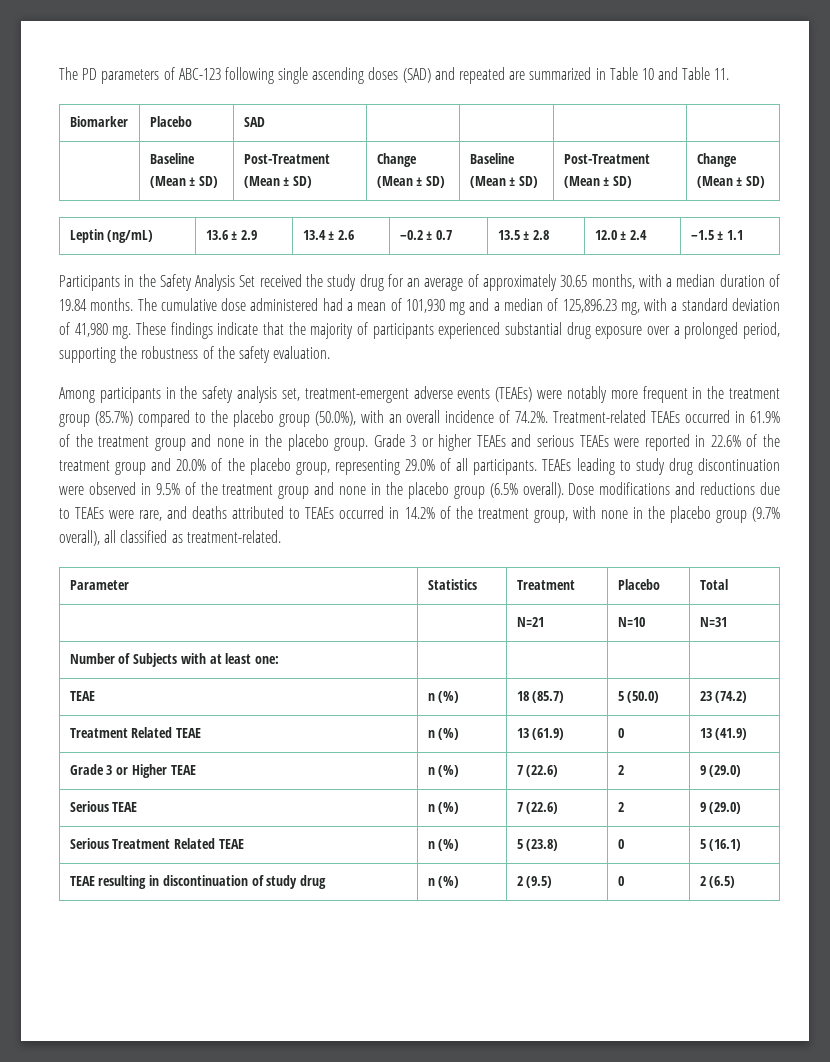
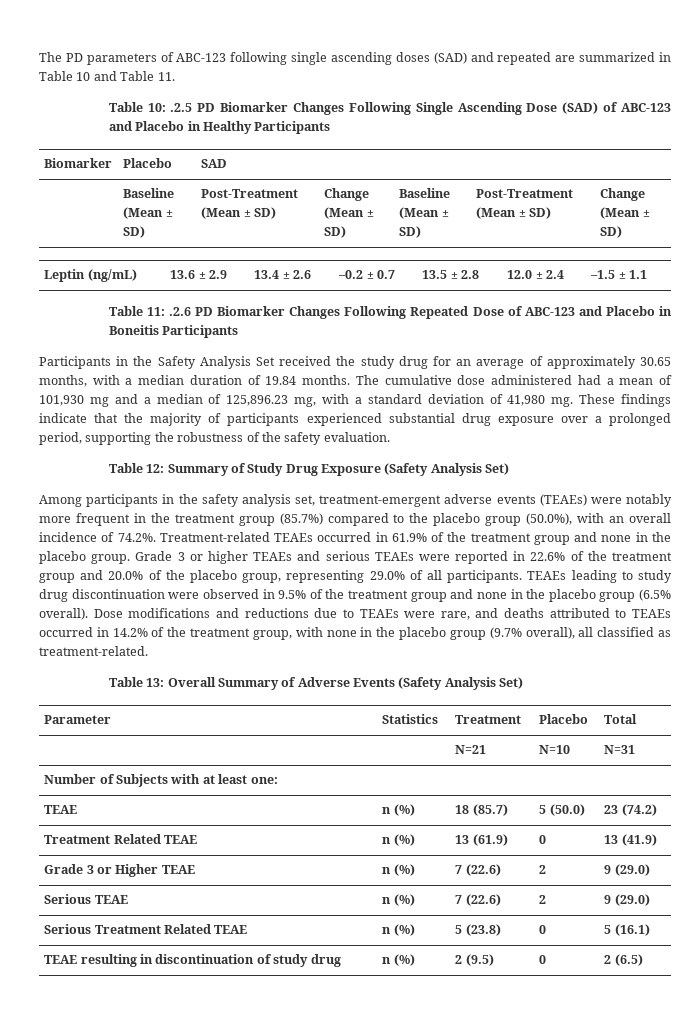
(730, 74) none -> [108,102,671,115] [108,121,331,134] // Table 10: .2.5 PD Biomarker Changes Following Single Ascending Dose (SAD) of ABC-123 and Placebo in Healthy Participants
(744, 235) none -> [108,306,673,319] [108,325,239,338] // Table 11: .2.6 PD Biomarker Changes Following Repeated Dose of ABC-123 and Placebo in Boneitis Participants
(331, 352) none -> [108,463,510,476] // Table 12: Summary of Study Drug Exposure (Safety Analysis Set)
(281, 536) none -> [108,677,524,690] // Table 13: Overall Summary of Adverse Events (Safety Analysis Set)

